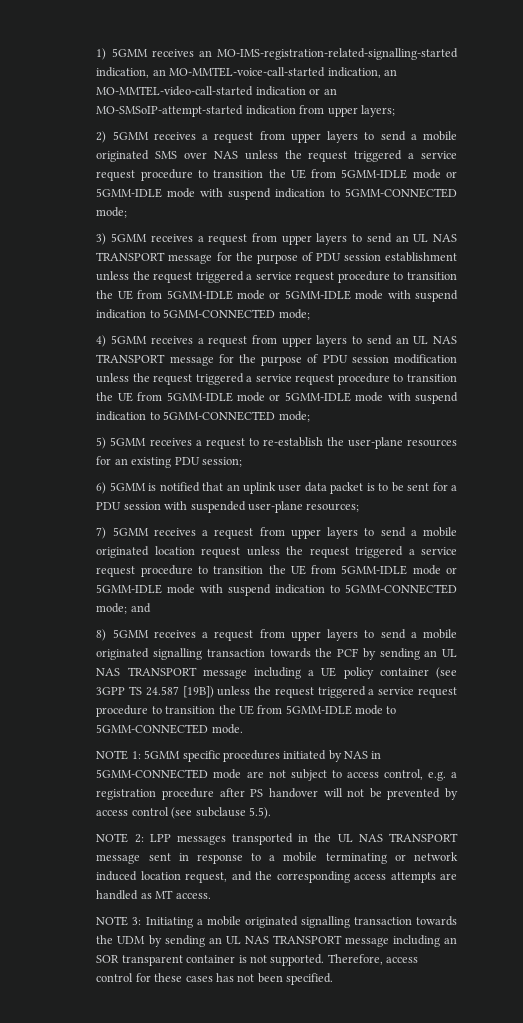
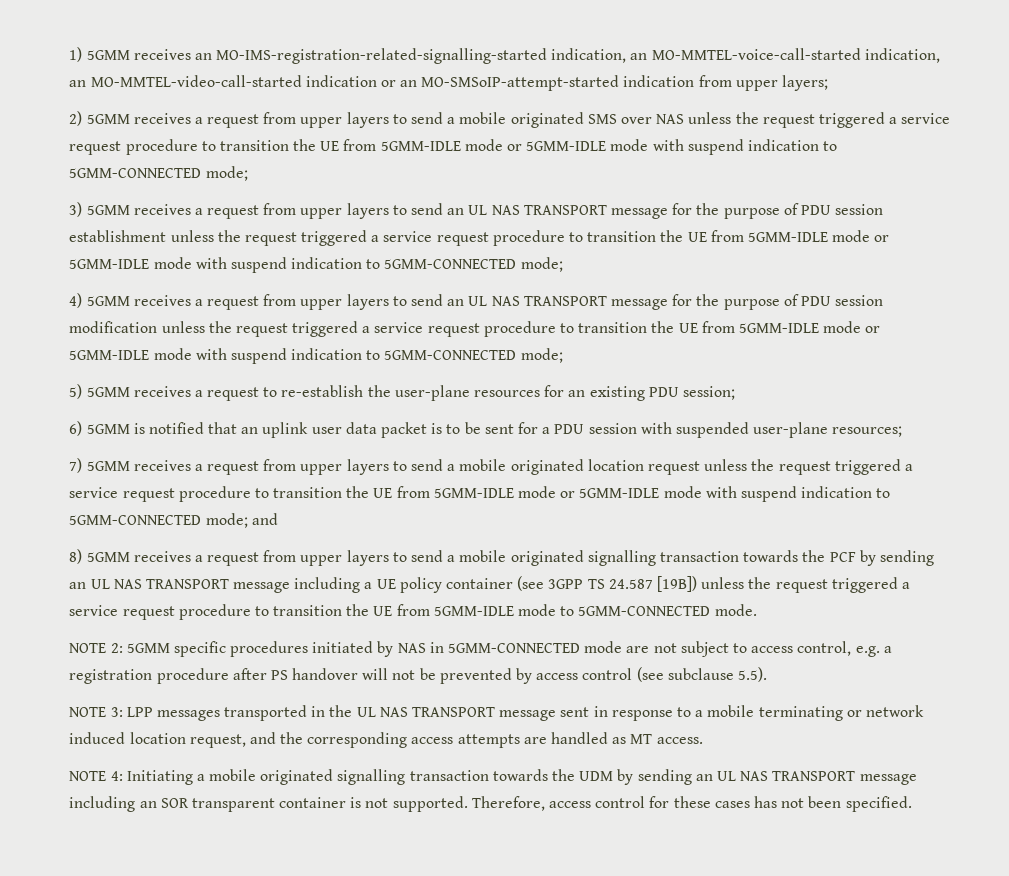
[131,751,141,759] 1: -> [110,643,123,653] 2:
[134,834,144,843] 2: -> [110,707,123,717] 3:
[132,917,142,925] 3: -> [110,771,123,781] 4:

